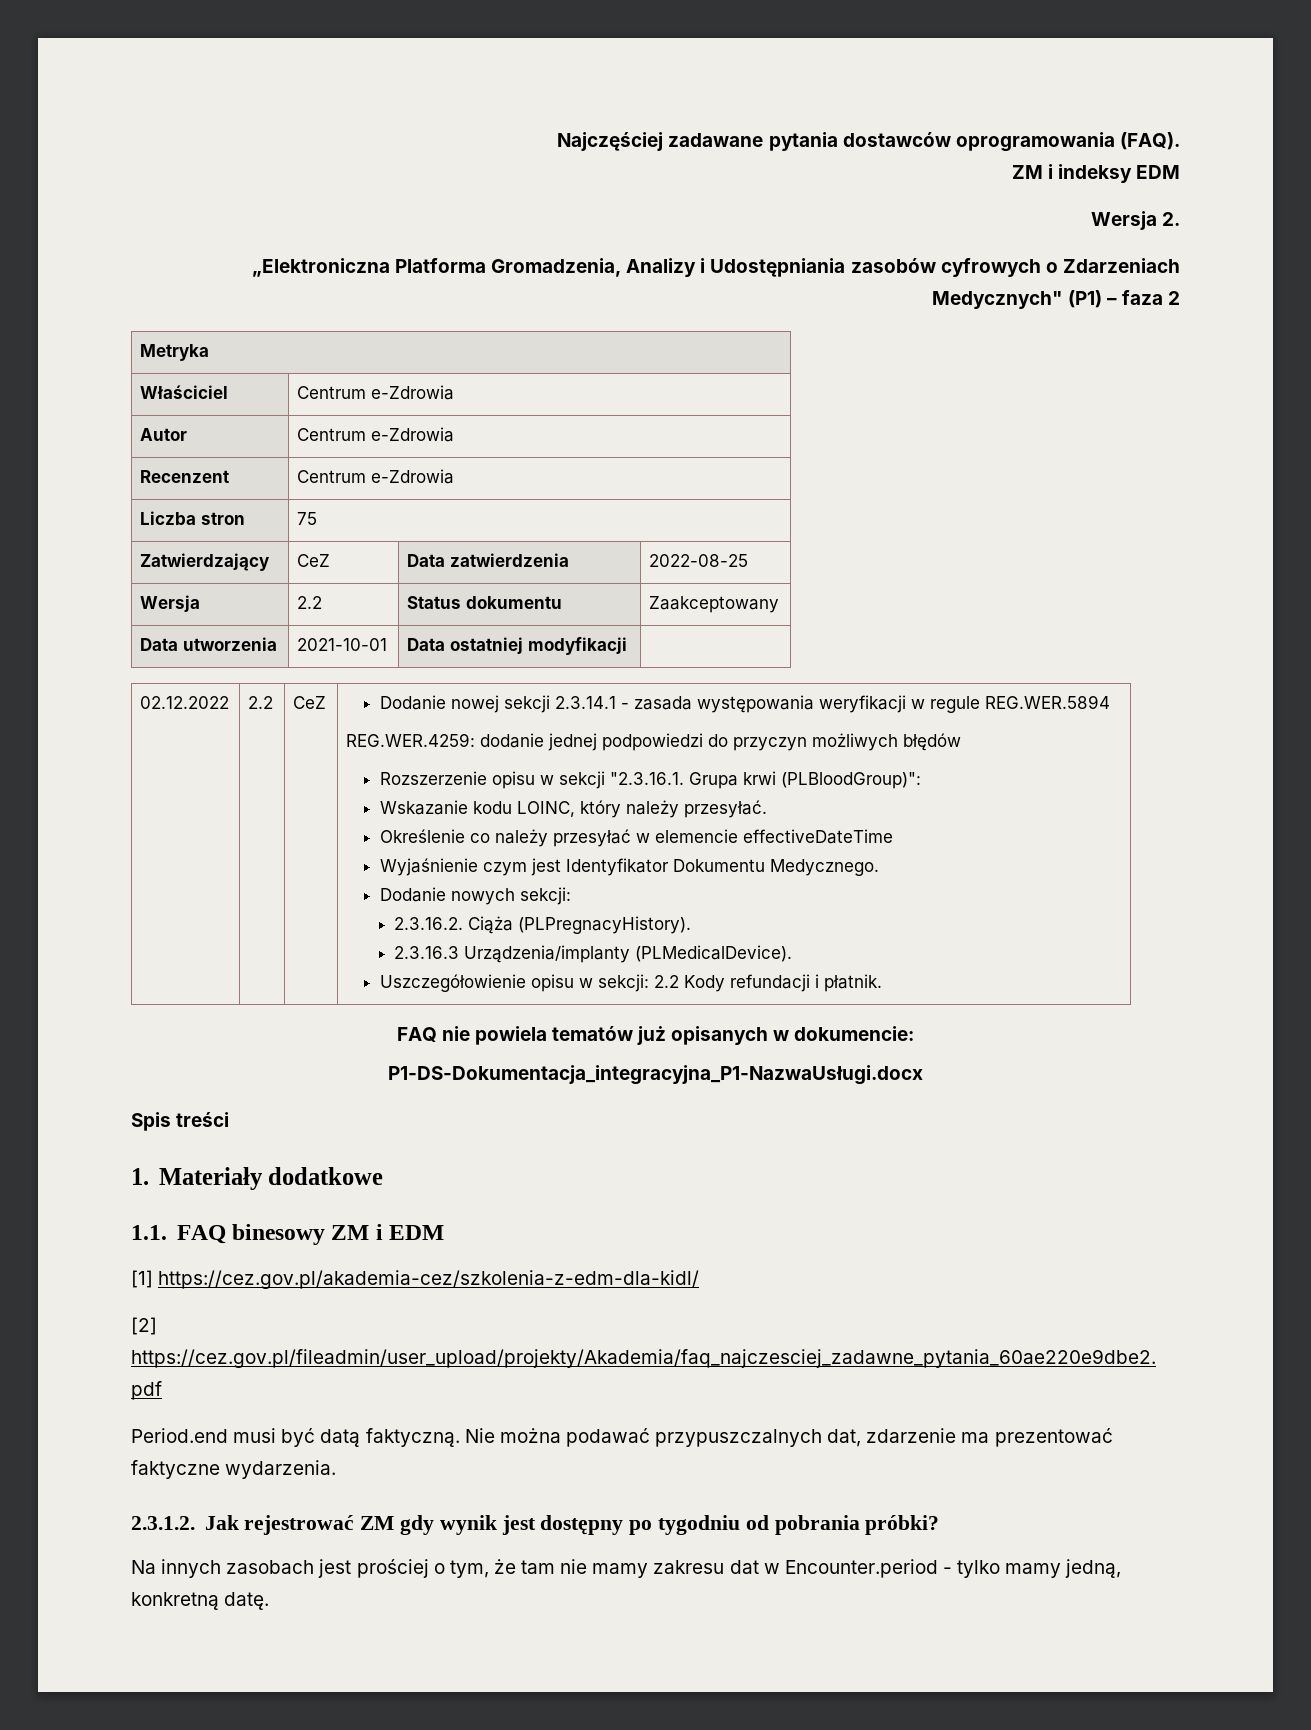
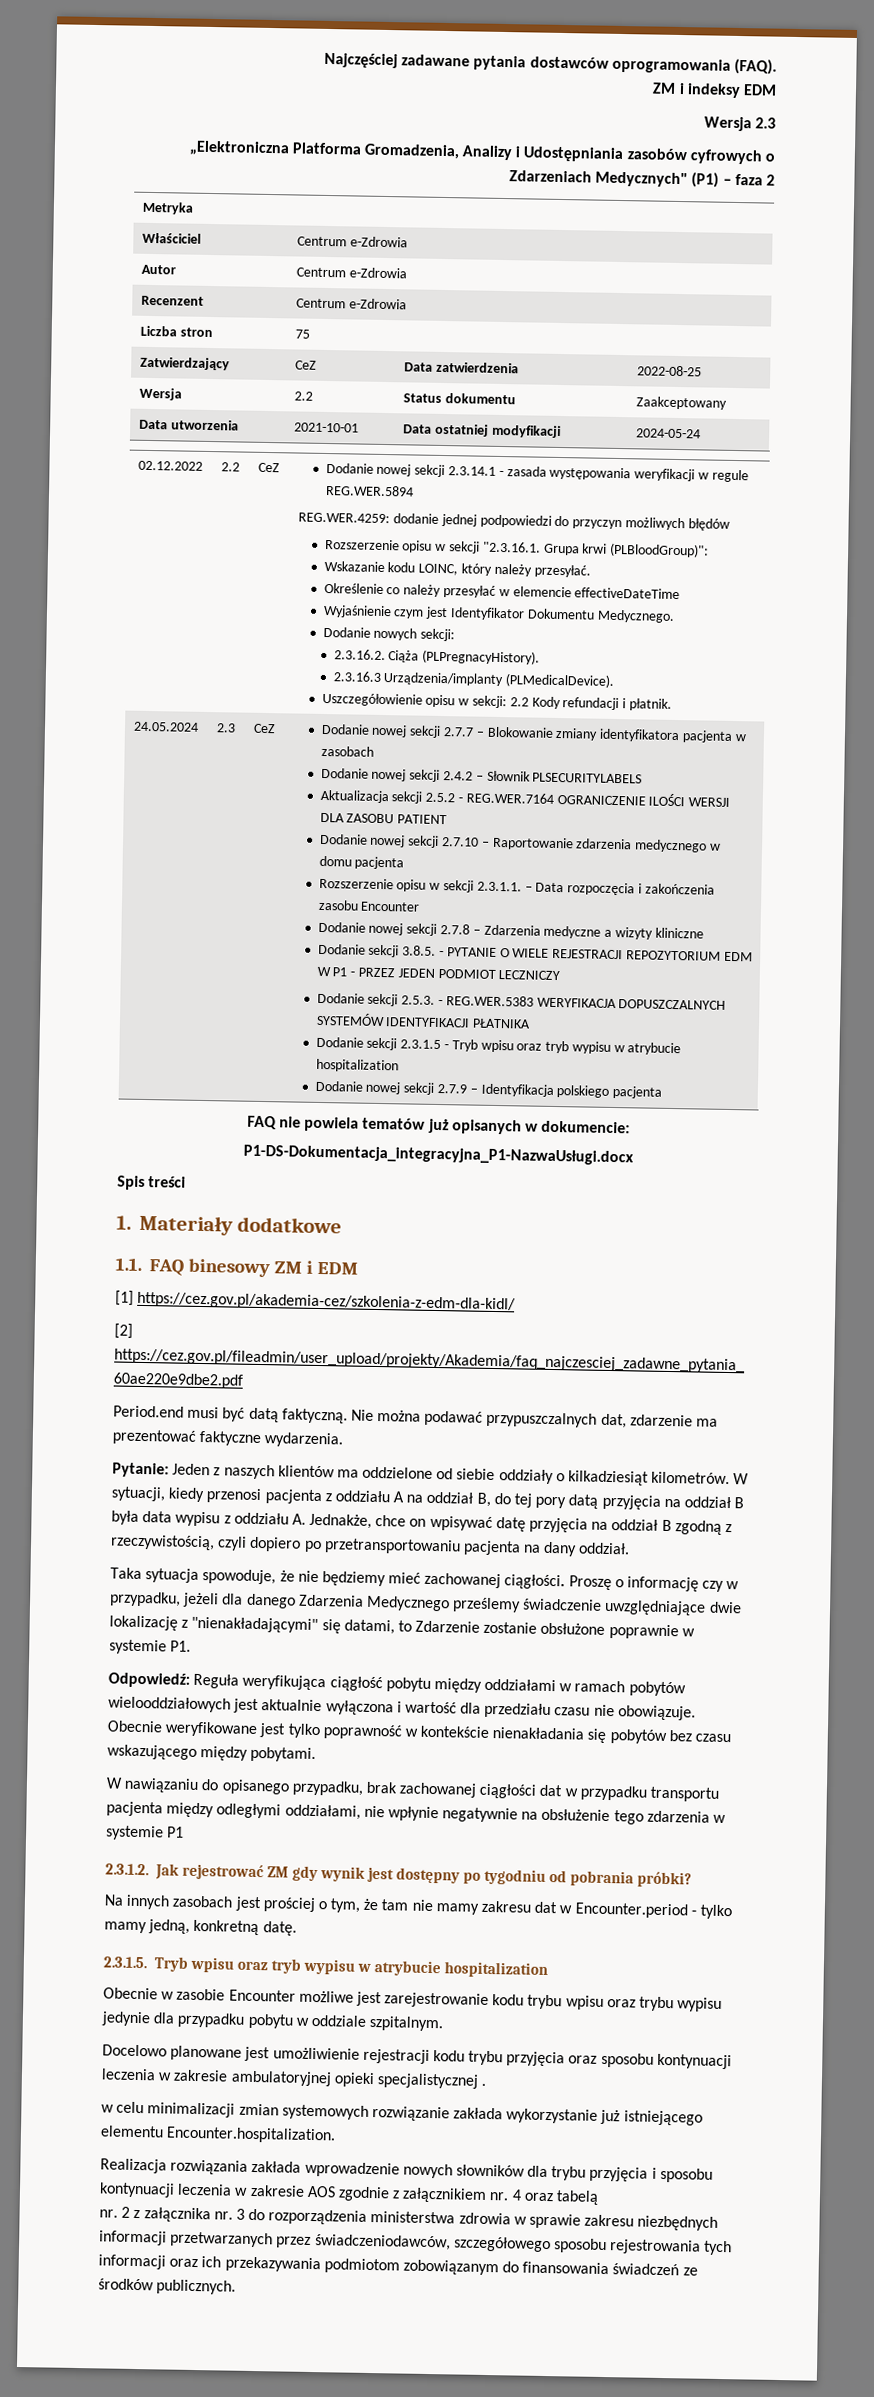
[1162,212,1180,226] 2. -> [755,117,776,129] 2.3
(628, 646) none -> [636,428,702,439] 2024-05-24
(882, 983) none -> [133,721,200,732] [216,723,237,733] [253,723,277,734] [320,723,746,743] [320,745,374,757] [320,767,643,784] [319,789,731,807] [319,812,448,825] [319,833,721,853] [318,855,405,870] [318,877,715,896] [317,899,421,912] [317,921,704,940] [317,943,753,962] [316,966,561,981] [316,992,727,1010] [315,1012,532,1029] [315,1036,682,1056] [315,1058,399,1073] [314,1080,663,1099] // 24.05.2024 | 2.3 | CeZ | Dodanie nowej sekcji 2.7.7 – Blokowanie zmiany identyfikatora pacjenta w zasobach // Dodanie nowej sekcji 2.4.2 – Słownik PLSECURITYLABELS // Aktualizacja sekcji 2.5.2 - REG.WER.7164 OGRANICZENIE ILOŚCI WERSJI DLA ZASOBU PATIENT // Dodanie nowej sekcji 2.7.10 – Raportowanie zdarzenia medycznego w domu pacjenta // Rozszerzenie opisu w sekcji 2.3.1.1. – Data rozpoczęcia i zakończenia zasobu Encounter // Dodanie nowej sekcji 2.7.8 – Zdarzenia medyczne a wizyty kliniczne // Dodanie sekcji 3.8.5. - PYTANIE O WIELE REJESTRACJI REPOZYTORIUM EDM W P1 - PRZEZ JEDEN PODMIOT LECZNICZY // Dodanie sekcji 2.5.3. - REG.WER.5383 WERYFIKACJA DOPUSZCZALNYCH SYSTEMÓW IDENTYFIKACJI PŁATNIKA // Dodanie sekcji 2.3.1.5 - Tryb wpisu oraz tryb wypisu w atrybucie hospitalization // Dodanie nowej sekcji 2.7.9 – Identyfikacja polskiego pacjenta
(337, 1469) none -> [112,1462,750,1486] [111,1486,745,1510] [111,1510,732,1535] [110,1534,631,1557] [110,1567,740,1592] [109,1591,742,1616] [109,1615,695,1640] [109,1639,192,1655] [108,1672,686,1697] [108,1696,696,1721] [107,1720,732,1745] [107,1744,317,1763] [106,1777,720,1802] [106,1801,727,1825] [105,1825,185,1841] // Pytanie: Jeden z naszych klientów ma oddzielone od siebie oddziały o kilkadziesiąt kilometrów. W sytuacji, kiedy przenosi pacjenta z oddziału A na oddział B, do tej pory datą przyjęcia na oddział B była data wypisu z oddziału A. Jednakże, chce on wpisywać datę przyjęcia na oddział B zgodną z rzeczywistością, czyli dopiero po przetransportowaniu pacjenta na dany oddział. // Taka sytuacja spowoduje, że nie będziemy mieć zachowanej ciągłości. Proszę o informację czy w przypadku, jeżeli dla danego Zdarzenia Medycznego prześlemy świadczenie uwzględniające dwie lokalizację z "nienakładającymi" się datami, to Zdarzenie zostanie obsłużone poprawnie w systemie P1. // Odpowiedź: Reguła weryfikująca ciągłość pobytu między oddziałami w ramach pobytów wielooddziałowych jest aktualnie wyłączona i wartość dla przedziału czasu nie obowiązuje. Obecnie weryfikowane jest tylko poprawność w kontekście nienakładania się pobytów bez czasu wskazującego między pobytami. // W nawiązaniu do opisanego przypadku, brak zachowanej ciągłości dat w przypadku transportu pacjenta między odległymi oddziałami, nie wpłynie negatywnie na obsłużenie tego zdarzenia w systemie P1
(270, 1601) none -> [103,1956,549,1979] [103,1987,723,2012] [101,2011,444,2032] [102,2044,732,2070] [101,2068,487,2089] [101,2101,703,2126] [100,2125,337,2144] [100,2158,713,2183] [99,2182,600,2205] [99,2206,719,2231] [99,2230,733,2256] [98,2254,698,2276] [98,2278,237,2295] // 2.3.1.5. Tryb wpisu oraz tryb wypisu w atrybucie hospitalization // Obecnie w zasobie Encounter możliwe jest zarejestrowanie kodu trybu wpisu oraz trybu wypisu jedynie dla przypadku pobytu w oddziale szpitalnym. // Docelowo planowane jest umożliwienie rejestracji kodu trybu przyjęcia oraz sposobu kontynuacji leczenia w zakresie ambulatoryjnej opieki specjalistycznej . // w celu minimalizacji zmian systemowych rozwiązanie zakłada wykorzystanie już istniejącego elementu Encounter.hospitalization. // Realizacja rozwiązania zakłada wprowadzenie nowych słowników dla trybu przyjęcia i sposobu kontynuacji leczenia w zakresie AOS zgodnie z załącznikiem nr. 4 oraz tabelą // nr. 2 z załącznika nr. 3 do rozporządzenia ministerstwa zdrowia w sprawie zakresu niezbędnych informacji przetwarzanych przez świadczeniodawców, szczegółowego sposobu rejestrowania tych informacji oraz ich przekazywania podmiotom zobowiązanym do finansowania świadczeń ze środków publicznych.

